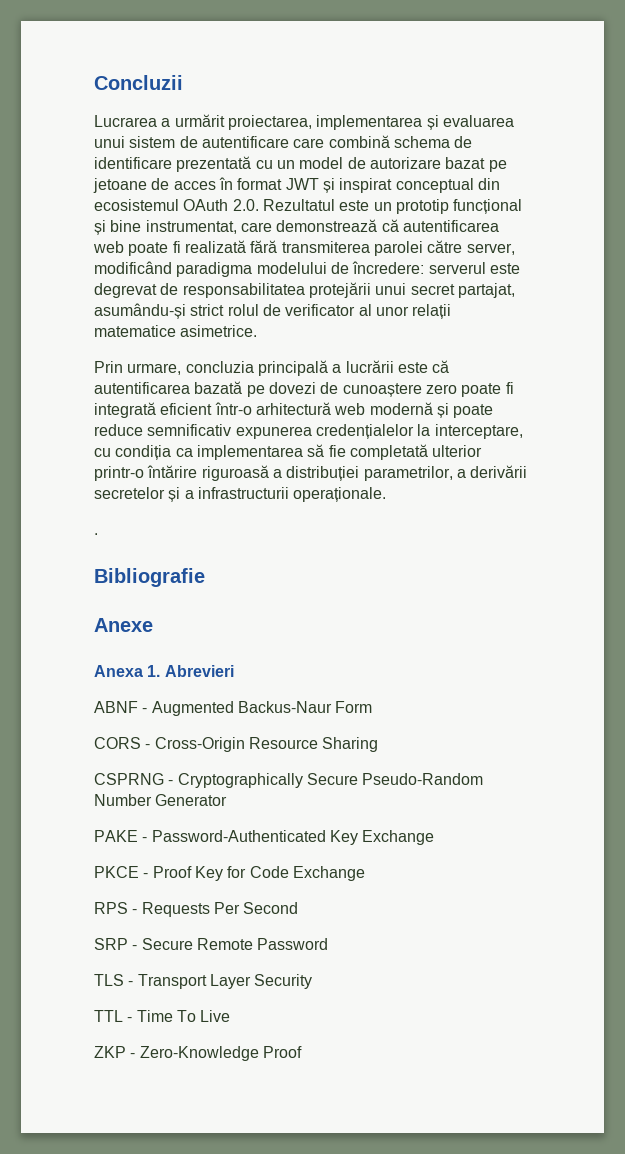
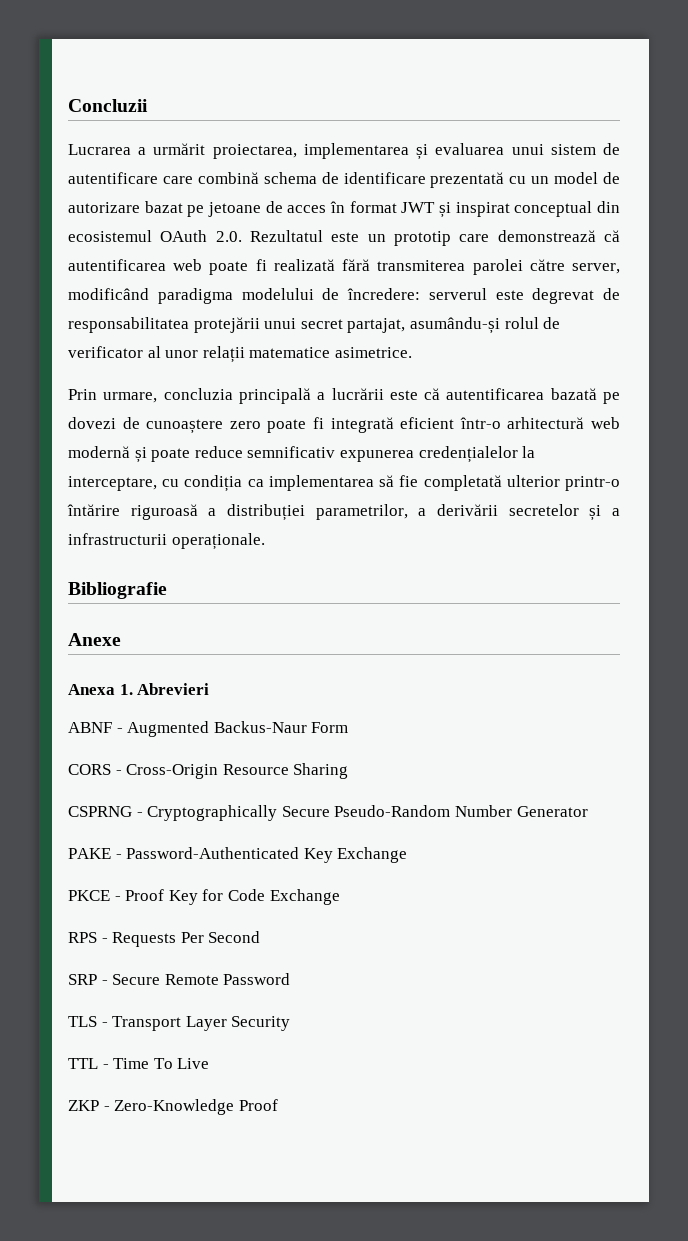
[453,199,523,214] [94,220,237,235] funcțional și bine instrumentat, -> (451, 238) none
[190,304,225,316] strict -> (500, 325) none
[94,533,98,535] // . -> (265, 541) none

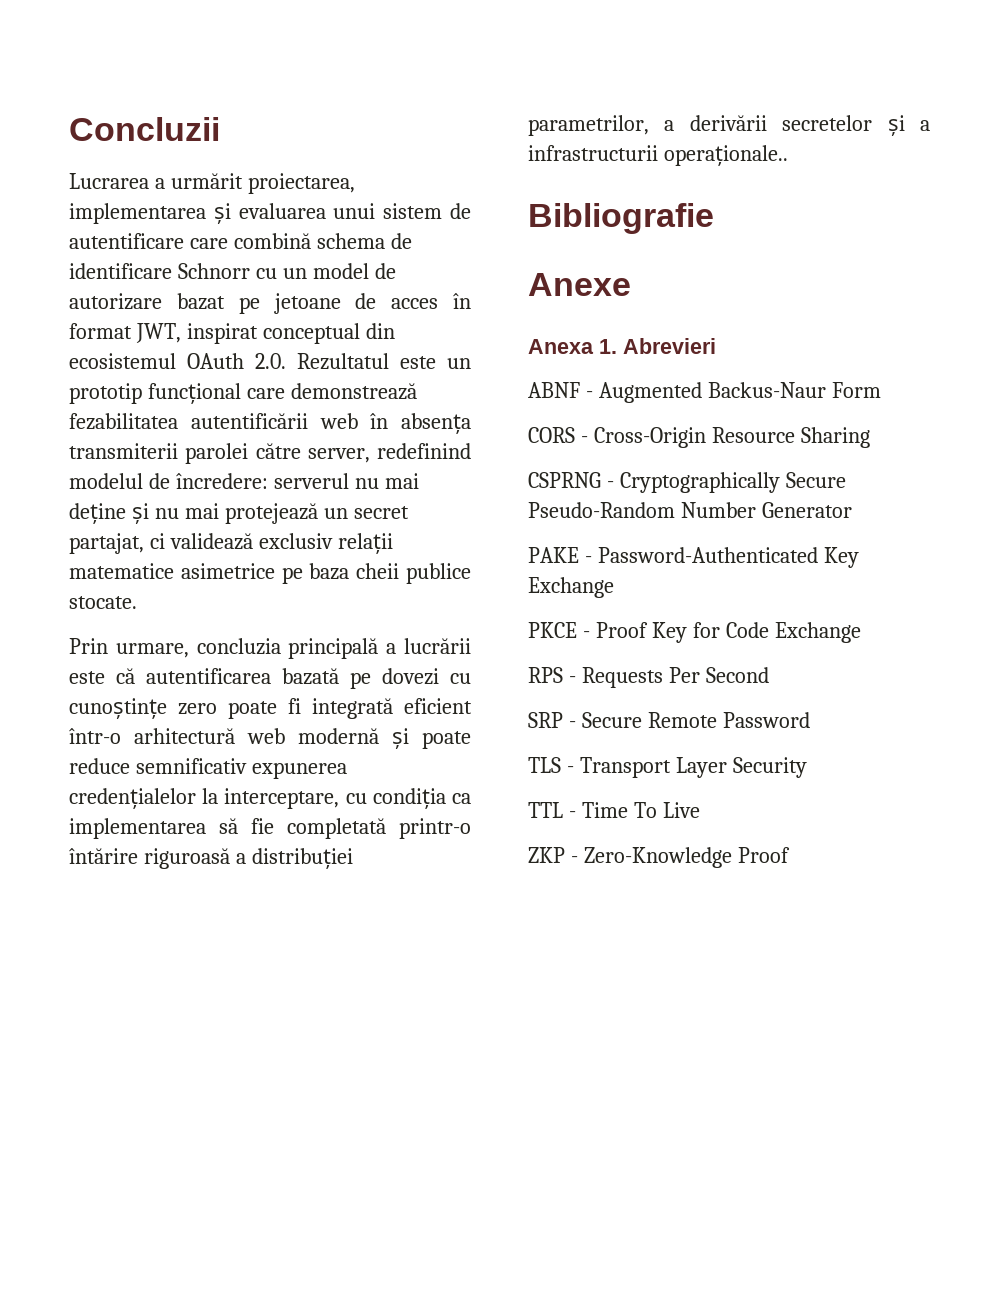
[430,172,505,188] prezentată -> [177,263,250,279] Schnorr
[401,202,451,218] JWT și -> [135,323,181,343] JWT,
(451, 238) none -> [147,383,241,404] funcțional
[603,230,620,242] [68,259,620,275] [68,288,620,304] [68,317,561,334] [68,346,412,363] că autentificarea web poate fi realizată fără transmiterea parolei către server, modificând paradigma modelului de încredere: serverul este degrevat de responsabilitatea protejării unui secret partajat, asumându-și rolul de verificator al unor relații matematice asimetrice. -> [69,413,471,434] [69,443,471,464] [69,473,419,489] [69,503,409,524] [69,533,393,554] [69,563,472,584] [69,596,137,609] fezabilitatea autentificării web în absența transmiterii parolei către server, redefinind modelul de încredere: serverul nu mai deține și nu mai protejează un secret partajat, ci validează exclusiv relații matematice asimetrice pe baza cheii publice stocate.
[122,417,224,434] de cunoaștere -> [450,673,471,684] [69,698,167,719] cu cunoștințe
[506,475,560,487] ulterior -> (386, 828) none
[171,533,265,550] operaționale. -> [663,145,788,166] operaționale..

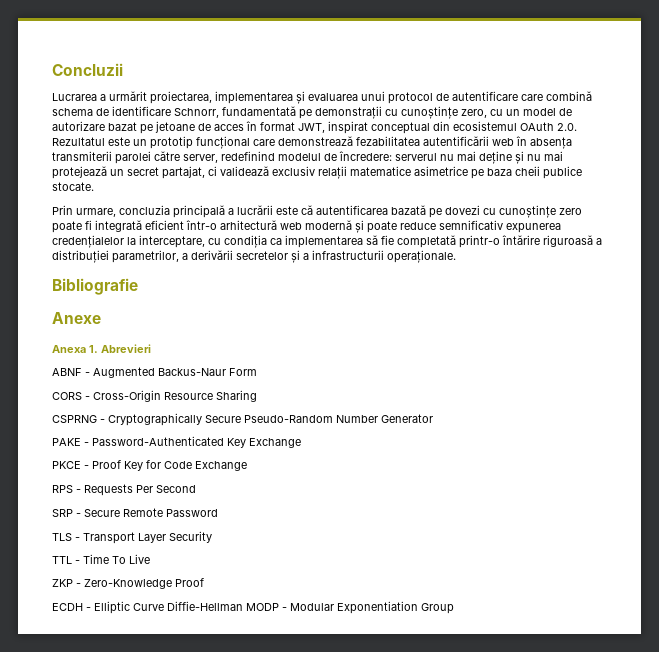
[383,203,443,219] sistem -> [388,92,433,104] protocol
[177,263,250,279] Schnorr -> [174,106,487,119] Schnorr, fundamentată pe demonstrații cu cunoștințe zero,
[663,145,788,166] operaționale.. -> [387,250,456,263] operaționale.
(790, 855) none -> [52,601,454,614] // ECDH - Elliptic Curve Diffie-Hellman MODP - Modular Exponentiation Group

